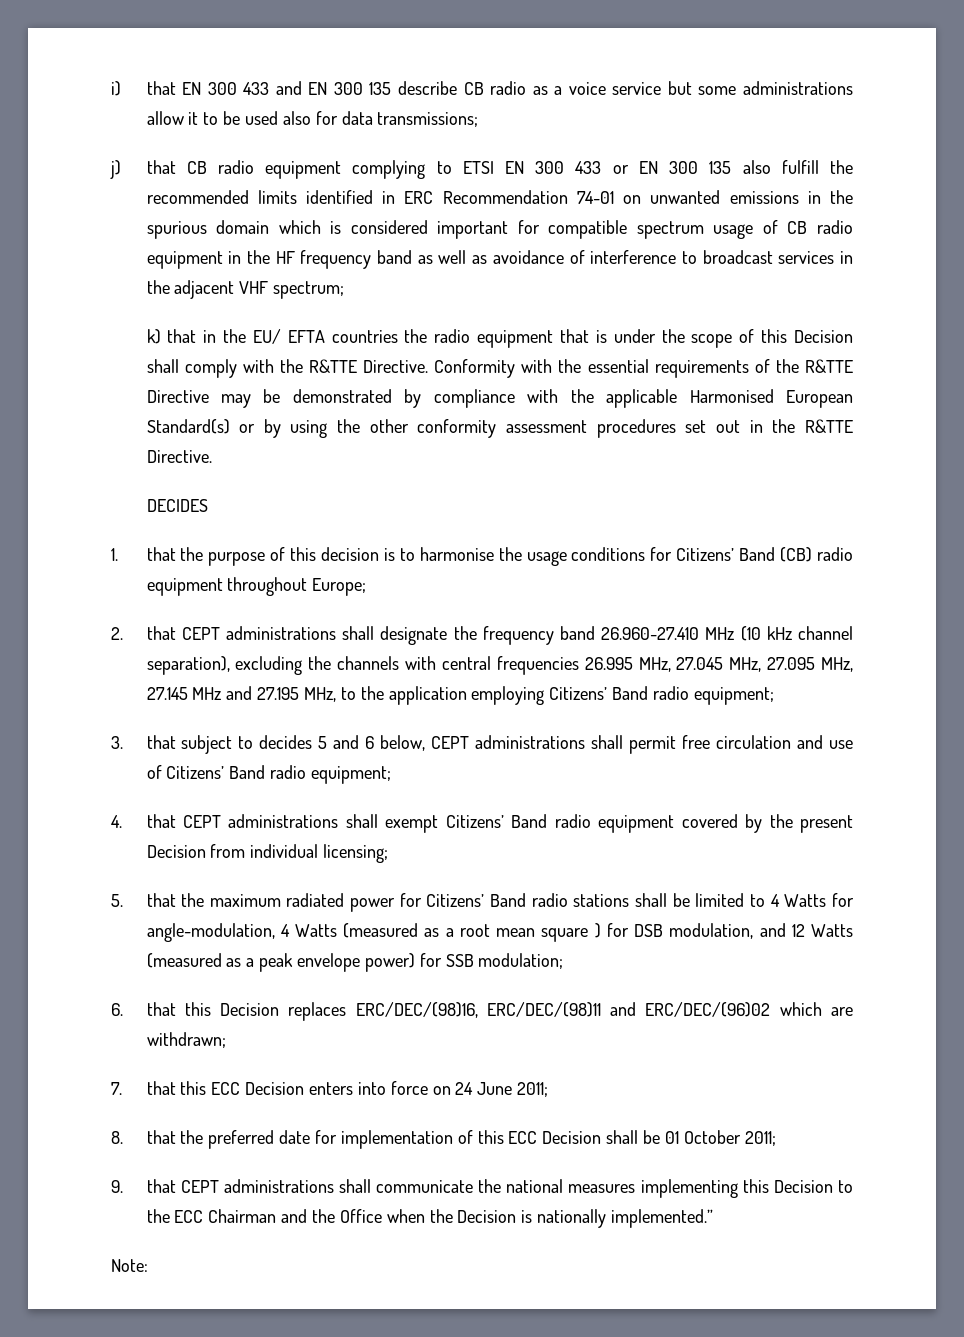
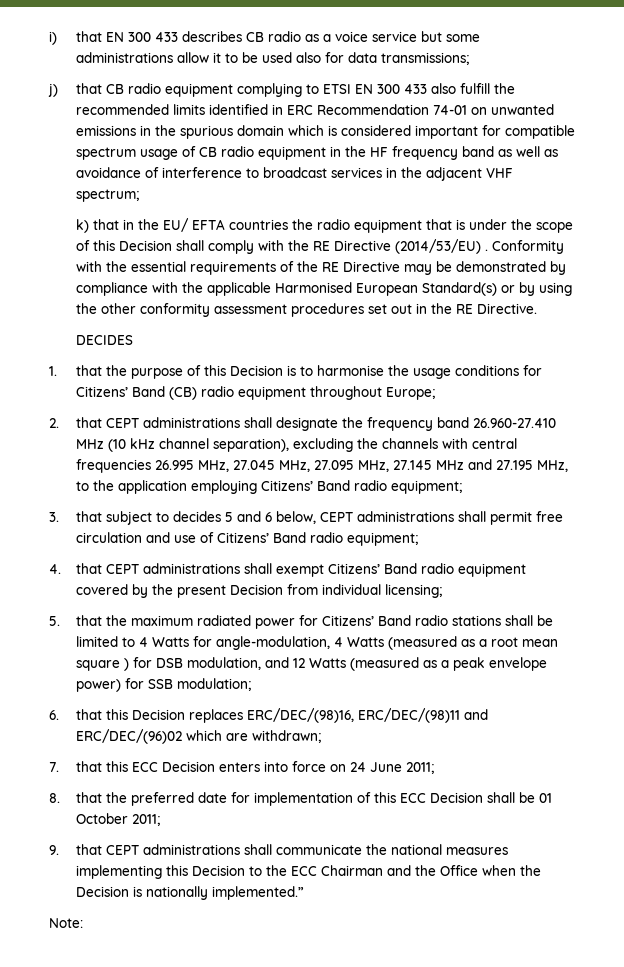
[275,81,457,95] and EN 300 135 describe -> [181,31,242,42] describes
[612,161,732,174] or EN 300 135 -> (427, 89) none
[308,359,429,373] R&TTE Directive. -> [312,239,488,254] RE Directive (2014/53/EU) .
[805,359,854,373] R&TTE -> [321,262,339,272] RE
[805,419,854,433] R&TTE -> [455,304,473,314] RE
[321,547,380,561] decision -> [229,365,283,376] Decision

